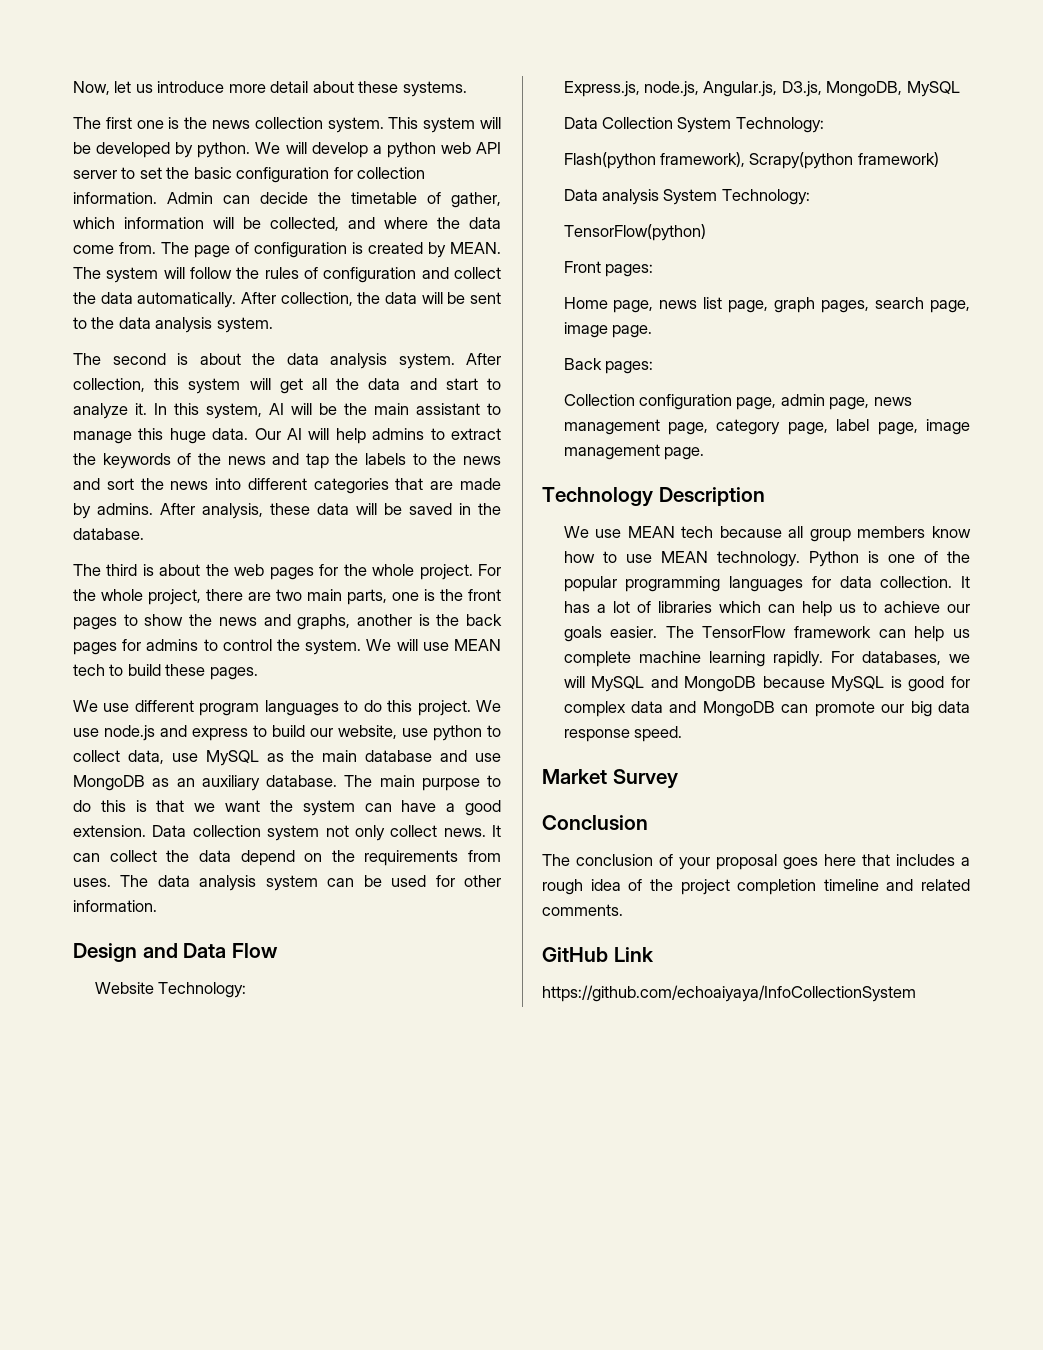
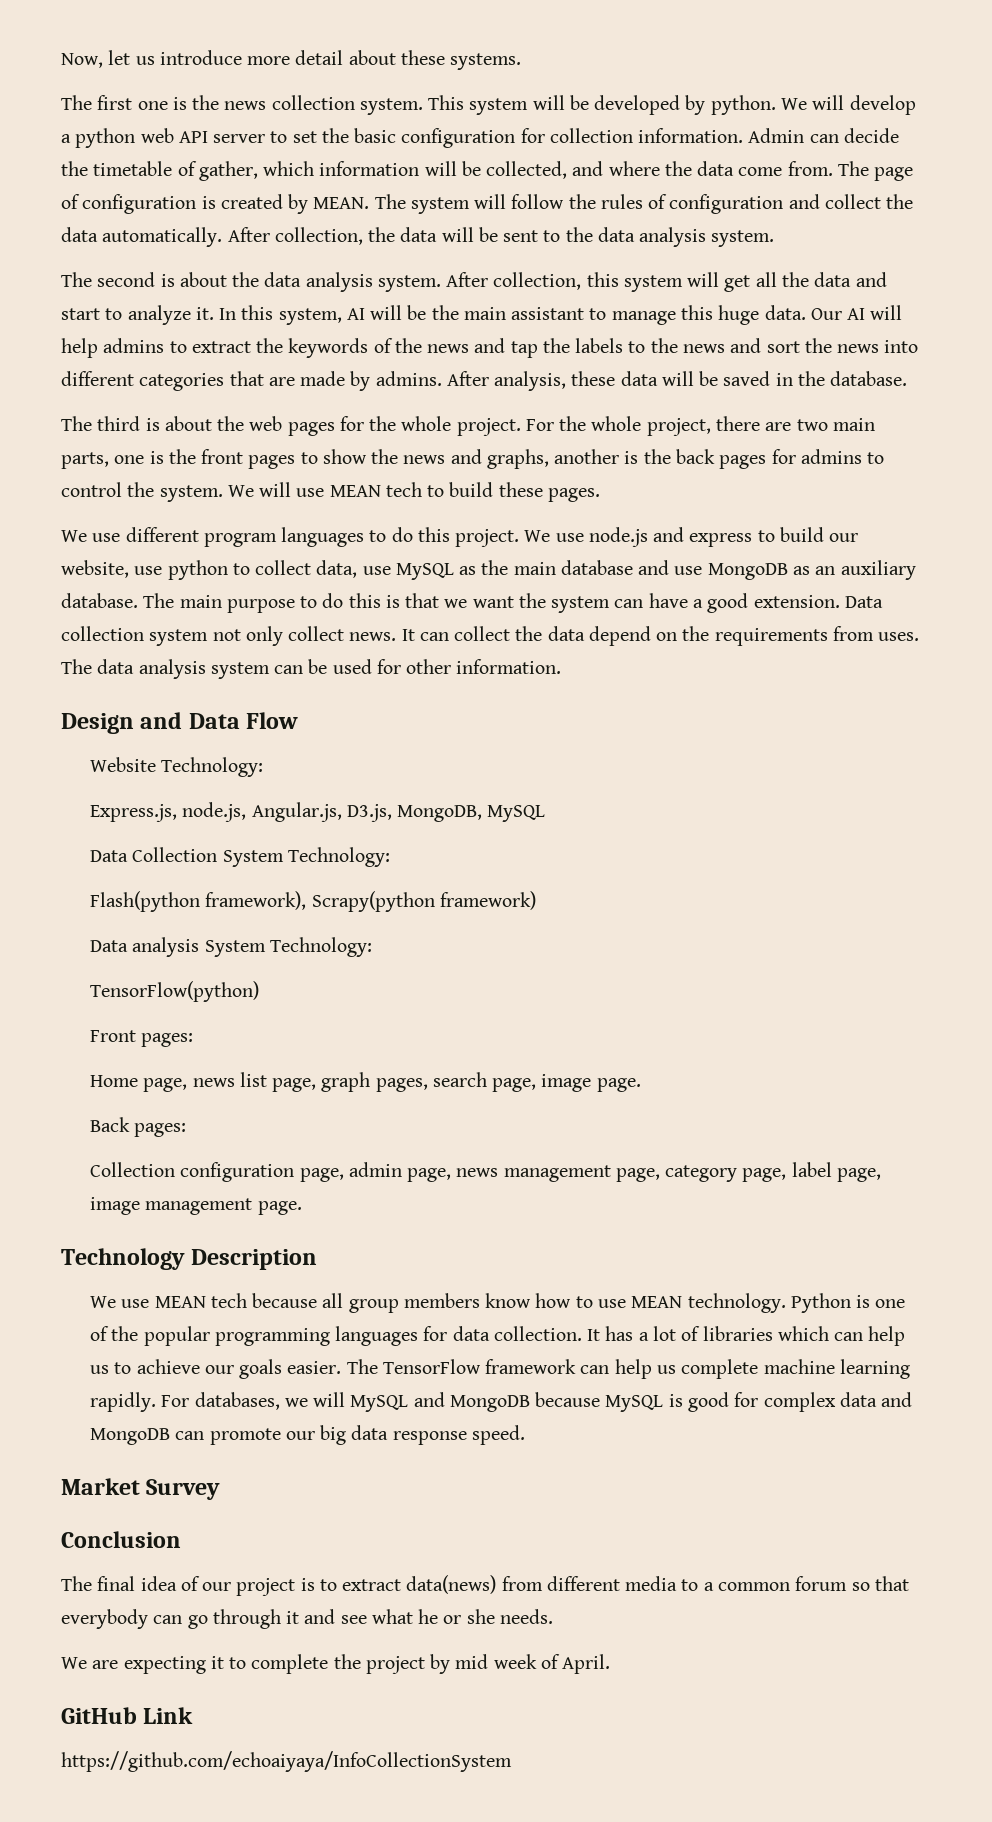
[576,854,970,870] [542,879,970,895] [542,904,623,916] conclusion of your proposal goes here that includes a rough idea of the project completion timeline and related comments. -> [97,1575,909,1596] [61,1609,553,1629] [61,1654,611,1674] final idea of our project is to extract data(news) from different media to a common forum so that everybody can go through it and see what he or she needs. // We are expecting it to complete the project by mid week of April.

